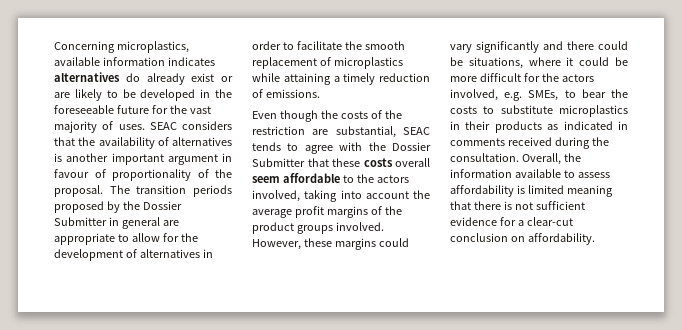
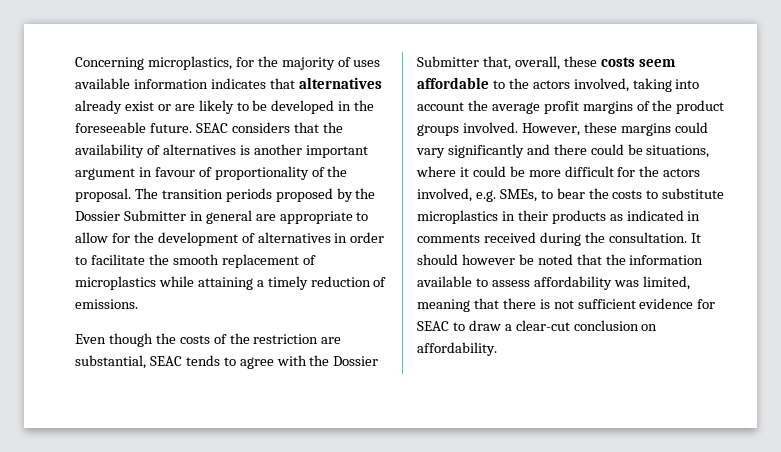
(189, 47) none -> [235,56,381,70] for the majority of uses
[54,72,140,82] alternatives do -> [269,77,382,89] that alternatives
[116,105,211,114] [54,121,145,133] future for the vast majority of uses. -> [149,123,192,133] future.
[307,158,329,167] that -> [482,56,560,70] that, overall,
[395,158,430,167] overall -> (635, 62) none
[521,153,561,165] Overall, -> [690,233,701,243] [417,254,602,265] It should however be noted that
[516,185,564,194] is limited -> [613,276,690,290] was limited,
(516, 221) none -> [417,320,501,331] SEAC to draw

